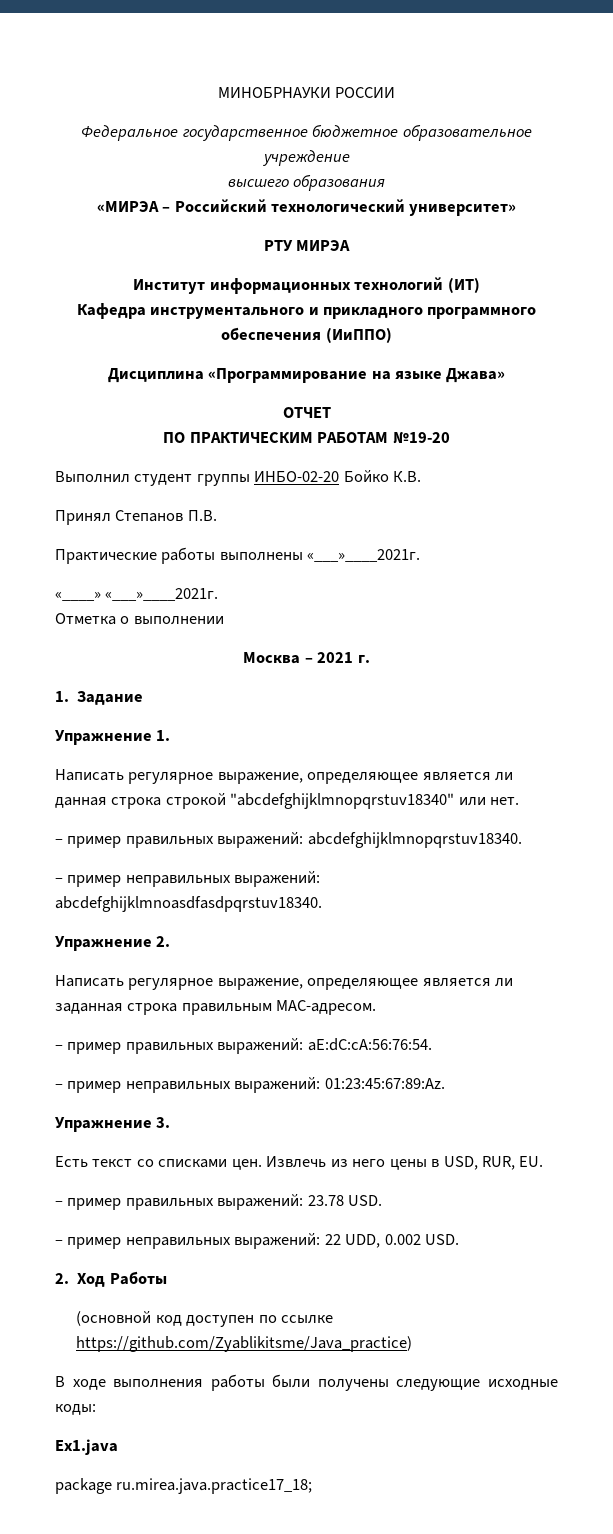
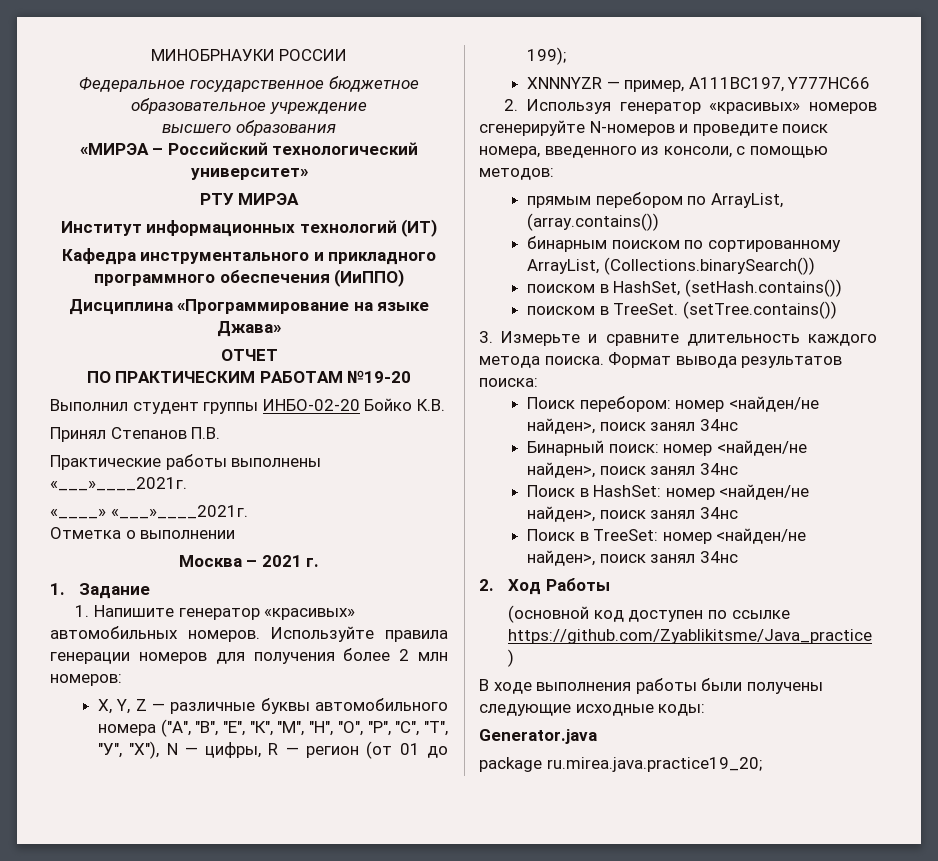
[55,730,171,745] [55,769,514,784] [55,793,520,809] [55,832,522,848] [55,871,321,887] [55,896,322,912] [55,936,171,951] [55,975,514,990] [55,1000,377,1015] [55,1038,432,1054] [55,1077,445,1093] [55,1117,171,1132] [55,1156,544,1170] [55,1194,383,1210] [55,1233,460,1249] Упражнение 1. // Написать регулярное выражение, определяющее является ли данная строка строкой "abcdefghijklmnopqrstuv18340" или нет. // – пример правильных выражений: abcdefghijklmnopqrstuv18340. // – пример неправильных выражений: abcdefghijklmnoasdfasdpqrstuv18340. // Упражнение 2. // Написать регулярное выражение, определяющее является ли заданная строка правильным MAC-адресом. // – пример правильных выражений: aE:dC:cA:56:76:54. // – пример неправильных выражений: 01:23:45:67:89:Az. // Упражнение 3. // Есть текст со списками цен. Извлечь из него цены в USD, RUR, EU. // – пример правильных выражений: 23.78 USD. // – пример неправильных выражений: 22 UDD, 0.002 USD. -> [75,605,356,620] [50,626,448,642] [50,648,448,664] [50,674,122,686] [97,698,448,714] [97,719,449,737] [97,741,448,759] [526,47,566,65] [526,77,871,92] [504,99,877,114] [479,120,829,136] [479,146,828,158] [479,168,554,180] [526,192,783,208] [526,213,659,231] [526,236,841,252] [526,257,815,275] [526,279,842,297] [526,301,837,319] [479,331,877,346] [479,352,843,368] [479,378,538,387] [526,396,819,412] [526,418,738,434] [526,440,807,456] [526,462,738,478] [526,484,810,500] [526,506,738,522] [526,528,807,544] [526,550,738,566] 1. Напишите генератор «красивых» автомобильных номеров. Используйте правила генерации номеров для получения более 2 млн номеров: // X, Y, Z — различные буквы автомобильного номера ("А", "В", "Е", "К", "М", "Н", "О", "Р", "С", "Т", "У", "Х"), N — цифры, R — регион (от 01 до 199); // XNNNYZR — пример, A111BC197, Y777HC66 // 2. Используя генератор «красивых» номеров сгенерируйте N-номеров и проведите поиск номера, введенного из консоли, с помощью методов: // прямым перебором по ArrayList, (array.contains()) // бинарным поиском по сортированному ArrayList, (Collections.binarySearch()) // поиском в HashSet, (setHash.contains()) // поиском в TreeSet. (setTree.contains()) // 3. Измерьте и сравните длительность каждого метода поиска. Формат вывода результатов поиска: // Поиск перебором: номер <найден/не найден>, поиск занял 34нс // Бинарный поиск: номер <найден/не найден>, поиск занял 34нс // Поиск в HashSet: номер <найден/не найден>, поиск занял 34нс // Поиск в TreeSet: номер <найден/не найден>, поиск занял 34нс
[55,1439,118,1455] Ex1.java -> [479,729,597,744] Generator.java
[116,1478,313,1494] ru.mirea.java.practice17_18; -> [546,757,762,772] ru.mirea.java.practice19_20;

